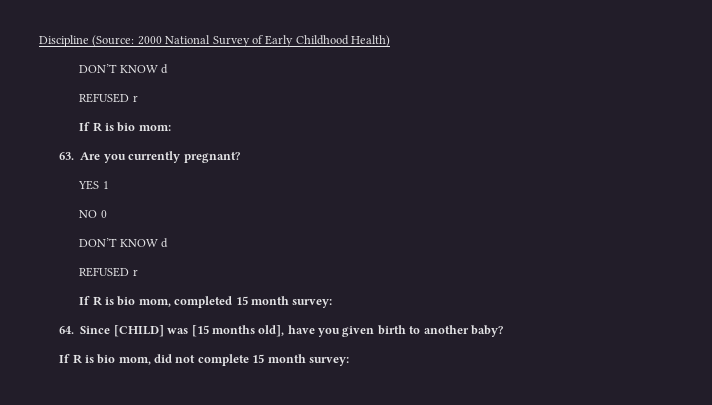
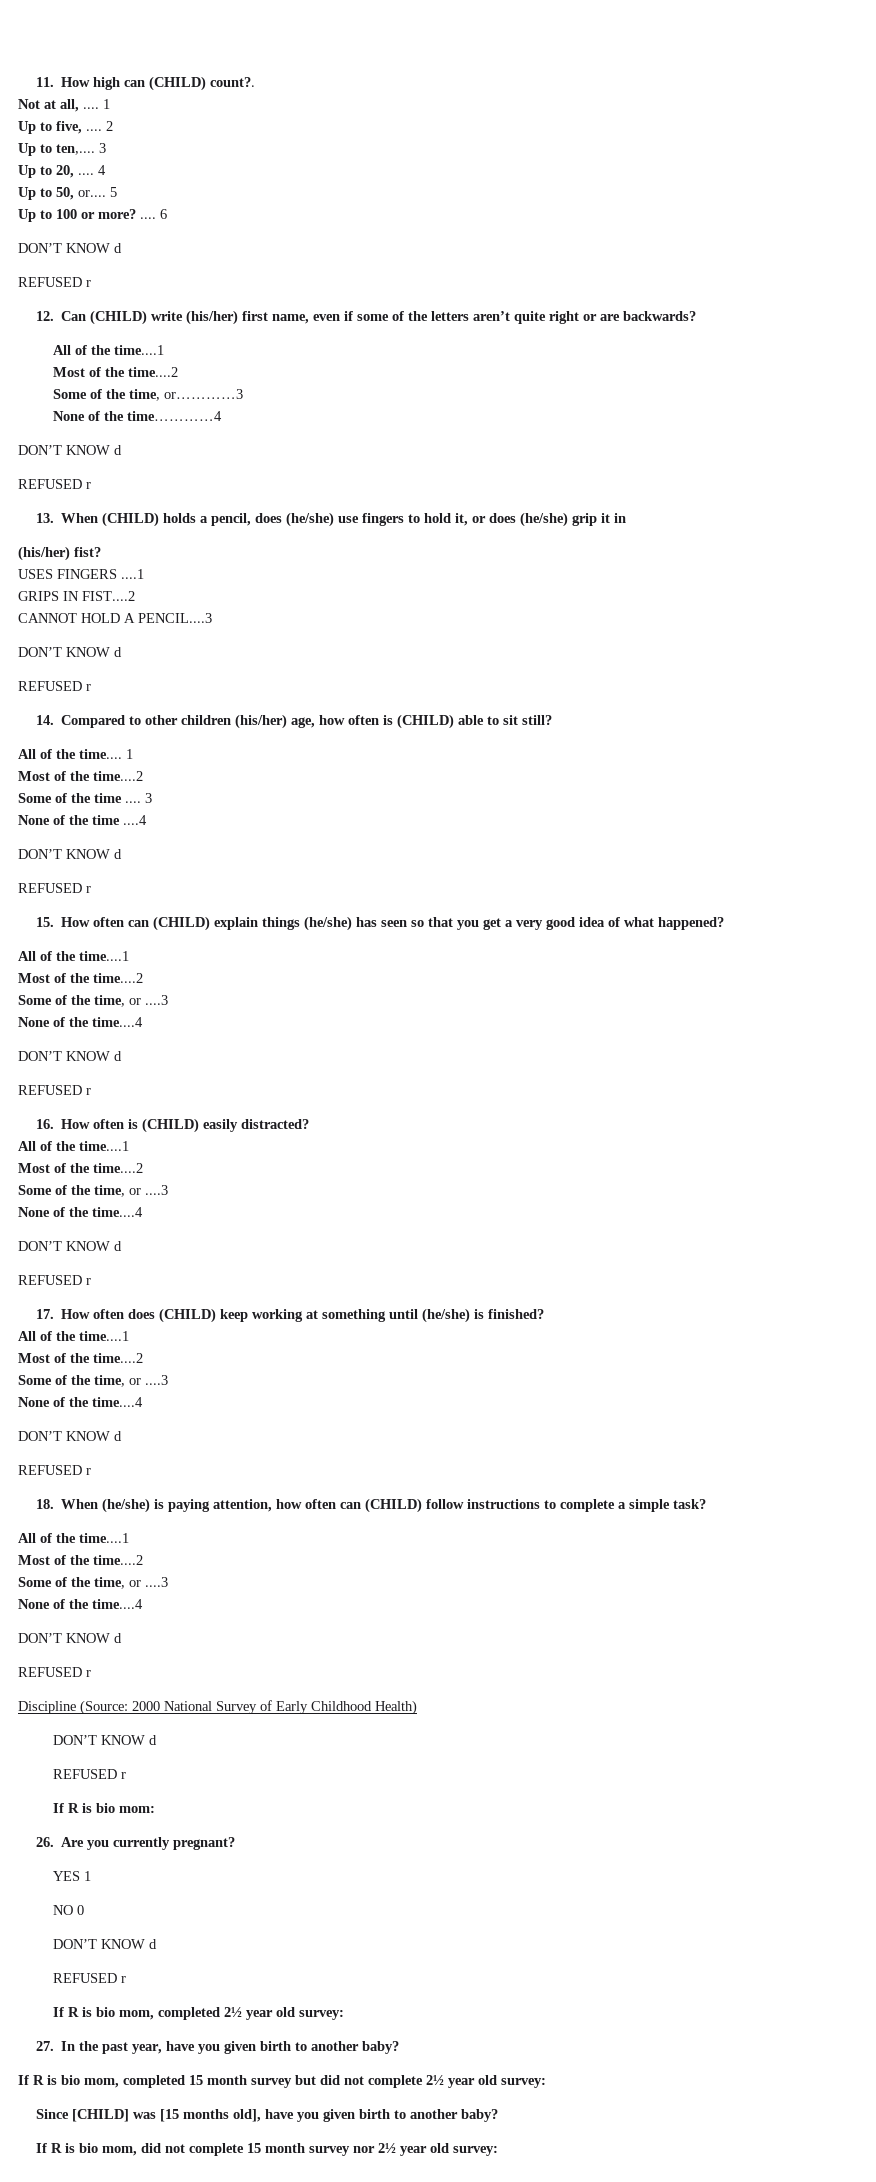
(39, 41) none -> [35,76,255,91] [18,99,110,112] [18,121,113,134] [18,143,106,156] [18,165,106,178] [18,187,117,200] [18,209,167,222] [18,243,122,253] [18,277,91,287] [35,310,696,325] [53,345,165,355] [53,367,179,377] [53,389,244,401] [53,411,223,421] [18,445,122,455] [18,479,91,489] [35,512,626,527] [18,546,101,561] [18,569,144,579] [18,591,135,601] [18,613,212,623] [18,647,122,657] [18,681,91,691] [35,714,552,729] [18,749,133,759] [18,771,143,781] [18,793,152,803] [18,815,147,825] [18,849,122,859] [18,883,91,893] [35,916,724,931] [18,951,129,961] [18,973,143,983] [18,995,168,1007] [18,1017,143,1027] [18,1051,122,1061] [18,1085,91,1095] [35,1118,309,1133] [18,1141,129,1151] [18,1163,143,1173] [18,1185,168,1197] [18,1207,143,1217] [18,1241,122,1251] [18,1275,91,1285] [35,1308,544,1323] [18,1331,129,1341] [18,1353,143,1363] [18,1375,168,1387] [18,1397,143,1407] [18,1431,122,1441] [18,1465,91,1475] [35,1498,706,1513] [18,1533,129,1543] [18,1555,143,1565] [18,1577,168,1589] [18,1599,143,1609] [18,1633,122,1643] [18,1667,91,1677] 11. How high can (CHILD) count?. // Not at all, .... 1 // Up to five, .... 2 // Up to ten,.... 3 // Up to 20, .... 4 // Up to 50, or.... 5 // Up to 100 or more? .... 6 // DON’T KNOW d // REFUSED r // 12. Can (CHILD) write (his/her) first name, even if some of the letters aren’t quite right or are backwards? // All of the time....1 // Most of the time....2 // Some of the time, or…………3 // None of the time…………4 // DON’T KNOW d // REFUSED r // 13. When (CHILD) holds a pencil, does (he/she) use fingers to hold it, or does (he/she) grip it in // (his/her) fist? // USES FINGERS ....1 // GRIPS IN FIST....2 // CANNOT HOLD A PENCIL....3 // DON’T KNOW d // REFUSED r // 14. Compared to other children (his/her) age, how often is (CHILD) able to sit still? // All of the time.... 1 // Most of the time....2 // Some of the time .... 3 // None of the time ....4 // DON’T KNOW d // REFUSED r // 15. How often can (CHILD) explain things (he/she) has seen so that you get a very good idea of what happened? // All of the time....1 // Most of the time....2 // Some of the time, or ....3 // None of the time....4 // DON’T KNOW d // REFUSED r // 16. How often is (CHILD) easily distracted? // All of the time....1 // Most of the time....2 // Some of the time, or ....3 // None of the time....4 // DON’T KNOW d // REFUSED r // 17. How often does (CHILD) keep working at something until (he/she) is finished? // All of the time....1 // Most of the time....2 // Some of the time, or ....3 // None of the time....4 // DON’T KNOW d // REFUSED r // 18. When (he/she) is paying attention, how often can (CHILD) follow instructions to complete a simple task? // All of the time....1 // Most of the time....2 // Some of the time, or ....3 // None of the time....4 // DON’T KNOW d // REFUSED r //
[59,152,75,160] 63. -> [35,1837,54,1847] 26.
[235,296,333,308] [59,326,75,334] 15 month survey: // 64. -> [224,2007,345,2020] [35,2041,399,2054] [18,2075,546,2088] 2½ year old survey: // 27. In the past year, have you given birth to another baby? // If R is bio mom, completed 15 month survey but did not complete 2½ year old survey: //
(306, 358) none -> [308,2143,449,2156] survey nor 2½ year old

